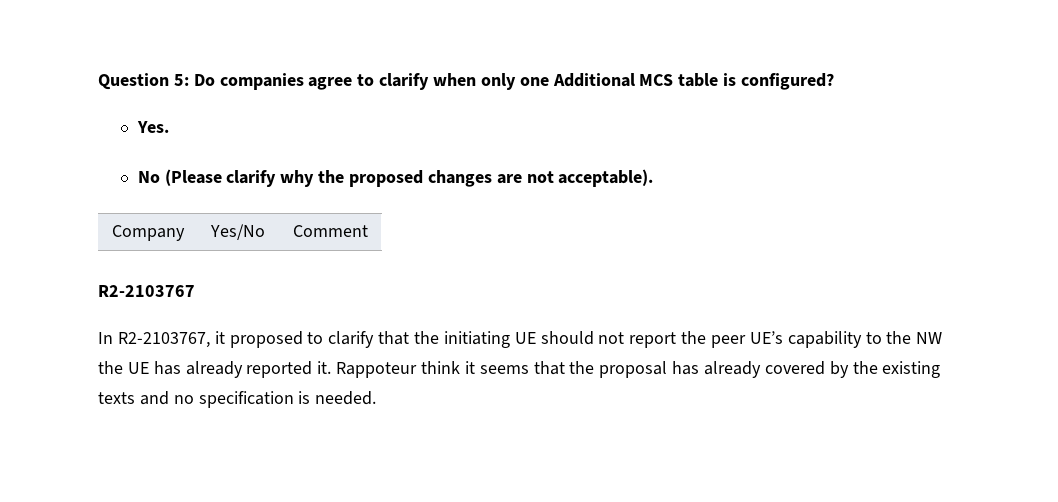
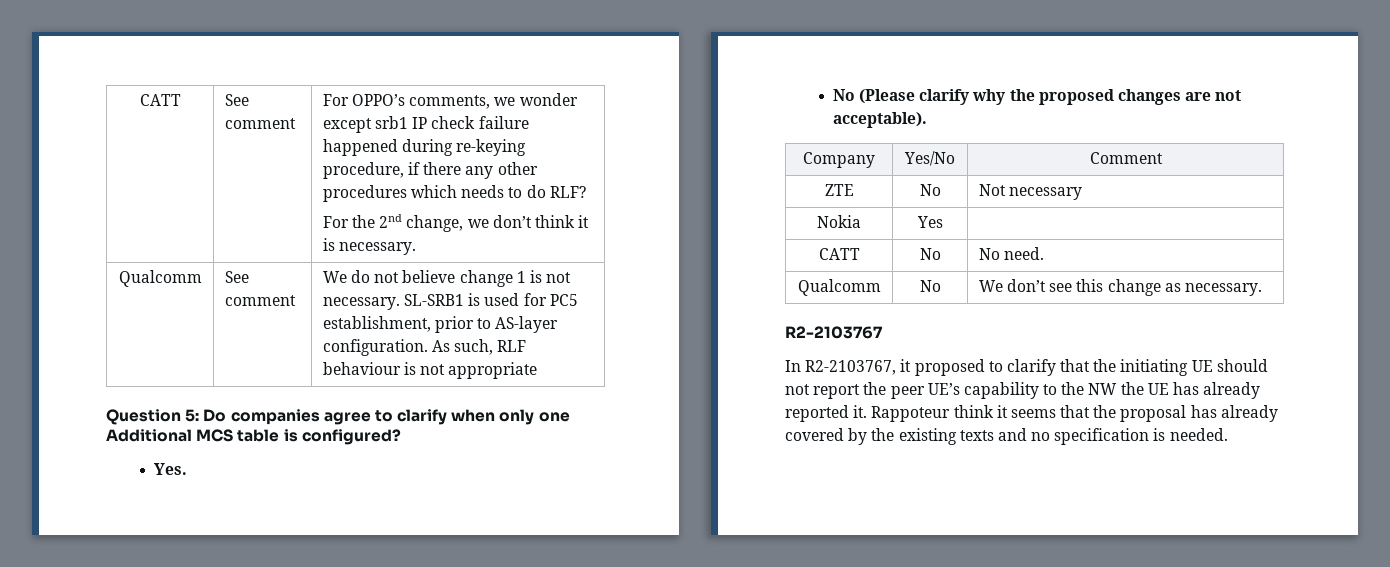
(98, 81) none -> [139,94,181,106] [224,94,249,106] [224,118,296,129] [322,93,578,109] [322,116,529,133] [322,139,527,156] [322,162,538,179] [322,185,586,202] [322,214,590,232] [322,238,416,255] [118,270,202,287] [224,271,249,283] [224,295,296,306] [322,270,572,287] [322,293,578,310] [322,316,559,333] [322,339,527,356] [322,362,538,379] CATT | See comment | For OPPO’s comments, we wonder except srb1 IP check failure happened during re-keying procedure, if there any other procedures which needs to do RLF? // For the 2nd change, we don’t think it is necessary. // Qualcomm | See comment | We do not believe change 1 is not necessary. SL-SRB1 is used for PC5 establishment, prior to AS-layer configuration. As such, RLF behaviour is not appropriate //
(368, 231) none -> [824,184,854,196] [919,184,941,196] [978,184,1082,200] [817,215,861,228] [916,216,943,228] [818,248,860,260] [919,248,941,260] [978,247,1044,260] [797,279,881,296] [919,280,941,292] [978,279,1262,296] // ZTE | No | Not necessary // Nokia | Yes | // CATT | No | No need. // Qualcomm | No | We don’t see this change as necessary.

